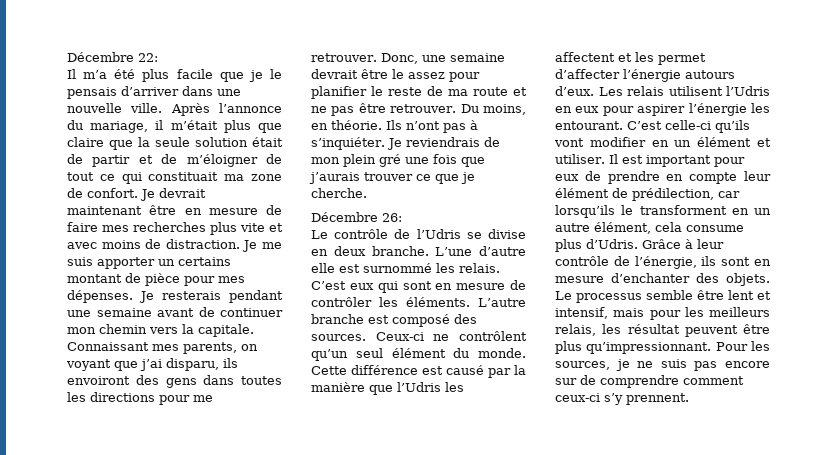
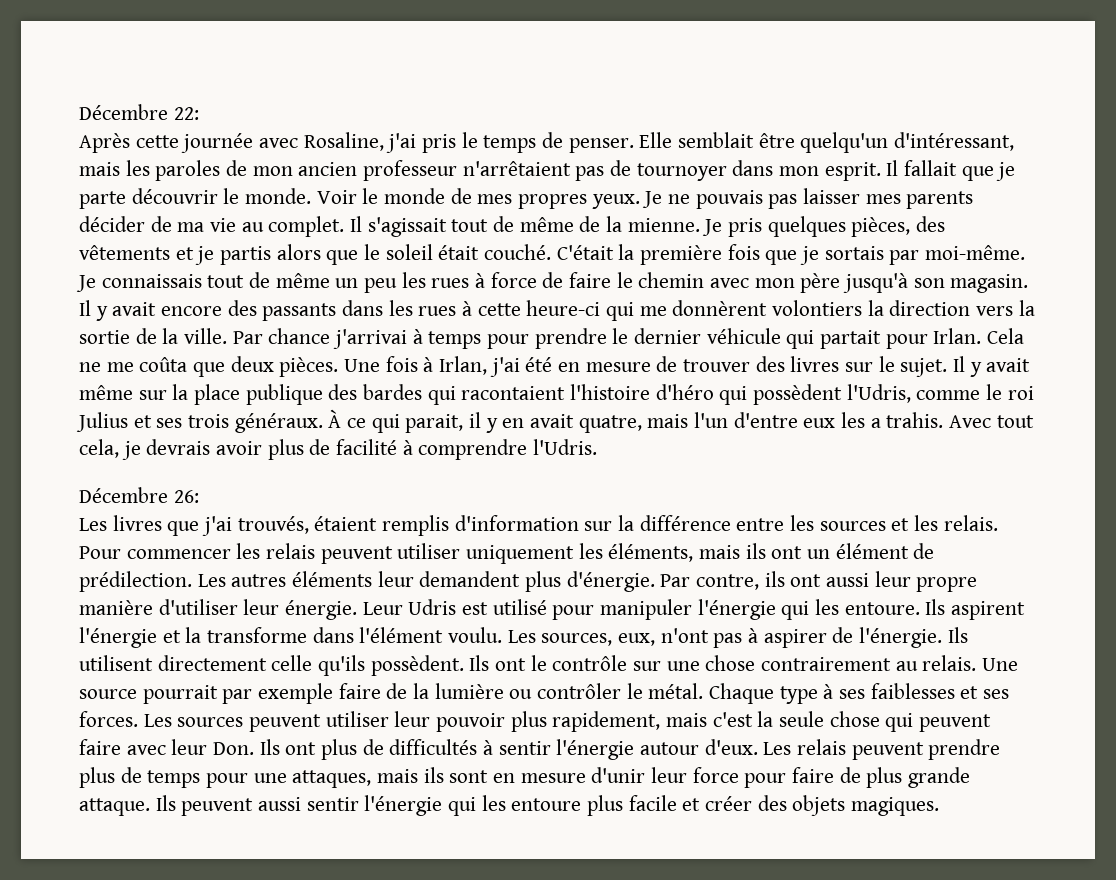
[67,69,282,82] [67,86,241,99] [67,103,282,116] [67,120,282,133] [67,137,283,150] [67,154,282,167] [67,172,282,184] [67,188,206,201] [67,205,282,215] [67,222,283,235] [67,239,282,252] [67,257,231,269] [67,273,245,286] [67,290,283,303] [67,307,283,317] [67,324,254,337] [67,342,258,354] [66,358,238,371] [67,375,282,388] [67,392,213,405] [311,53,505,64] [311,69,480,82] [311,86,527,99] [311,103,526,116] [311,120,478,133] [311,137,500,150] [311,154,485,167] [309,172,475,184] [311,188,367,198] [311,212,402,222] [311,229,526,239] [311,246,526,256] [311,263,500,273] [311,280,526,293] [311,297,527,307] [311,314,477,327] [311,331,527,341] [311,348,526,361] [311,365,526,378] [311,382,464,395] [555,52,706,65] [555,69,735,82] [555,86,770,96] [555,103,770,116] [555,120,750,133] [554,137,771,147] [555,154,745,167] [555,171,771,184] [555,188,740,201] [555,205,771,218] [555,222,744,234] [555,239,724,252] [555,256,771,269] [555,273,770,286] [555,290,771,303] [555,307,770,320] [555,324,770,337] [555,341,770,354] [555,359,770,371] [555,375,744,388] [555,393,689,405] Il m’a été plus facile que je le pensais d’arriver dans une nouvelle ville. Après l’annonce du mariage, il m’était plus que claire que la seule solution était de partir et de m’éloigner de tout ce qui constituait ma zone de confort. Je devrait maintenant être en mesure de faire mes recherches plus vite et avec moins de distraction. Je me suis apporter un certains montant de pièce pour mes dépenses. Je resterais pendant une semaine avant de continuer mon chemin vers la capitale. Connaissant mes parents, on voyant que j’ai disparu, ils envoiront des gens dans toutes les directions pour me retrouver. Donc, une semaine devrait être le assez pour planifier le reste de ma route et ne pas être retrouver. Du moins, en théorie. Ils n’ont pas à s’inquiéter. Je reviendrais de mon plein gré une fois que j’aurais trouver ce que je cherche. // Décembre 26: // Le contrôle de l’Udris se divise en deux branche. L’une d’autre elle est surnommé les relais. C’est eux qui sont en mesure de contrôler les éléments. L’autre branche est composé des sources. Ceux-ci ne contrôlent qu’un seul élément du monde. Cette différence est causé par la manière que l’Udris les affectent et les permet d’affecter l’énergie autours d’eux. Les relais utilisent l’Udris en eux pour aspirer l’énergie les entourant. C’est celle-ci qu’ils vont modifier en un élément et utiliser. Il est important pour eux de prendre en compte leur élément de prédilection, car lorsqu’ils le transforment en un autre élément, cela consume plus d’Udris. Grâce à leur contrôle de l’énergie, ils sont en mesure d’enchanter des objets. Le processus semble être lent et intensif, mais pour les meilleurs relais, les résultat peuvent être plus qu’impressionnant. Pour les sources, je ne suis pas encore sur de comprendre comment ceux-ci s’y prennent. -> [79,132,1015,153] [79,160,1016,181] [79,188,974,209] [79,216,946,237] [79,244,1026,265] [76,272,1029,293] [79,300,1035,321] [79,328,1025,349] [79,356,1031,377] [79,384,1034,405] [76,409,1034,433] [79,439,598,460] [79,487,199,503] [79,515,998,536] [79,543,935,564] [79,571,978,592] [79,599,1026,620] [79,627,968,648] [79,655,1019,676] [79,683,1010,704] [79,711,992,732] [79,739,1001,760] [79,767,971,788] [79,795,940,816] Après cette journée avec Rosaline, j'ai pris le temps de penser. Elle semblait être quelqu'un d'intéressant, mais les paroles de mon ancien professeur n'arrêtaient pas de tournoyer dans mon esprit. Il fallait que je parte découvrir le monde. Voir le monde de mes propres yeux. Je ne pouvais pas laisser mes parents décider de ma vie au complet. Il s'agissait tout de même de la mienne. Je pris quelques pièces, des vêtements et je partis alors que le soleil était couché. C'était la première fois que je sortais par moi-même. Je connaissais tout de même un peu les rues à force de faire le chemin avec mon père jusqu'à son magasin. Il y avait encore des passants dans les rues à cette heure-ci qui me donnèrent volontiers la direction vers la sortie de la ville. Par chance j'arrivai à temps pour prendre le dernier véhicule qui partait pour Irlan. Cela ne me coûta que deux pièces. Une fois à Irlan, j'ai été en mesure de trouver des livres sur le sujet. Il y avait même sur la place publique des bardes qui racontaient l'histoire d'héro qui possèdent l'Udris, comme le roi Julius et ses trois généraux. À ce qui parait, il y en avait quatre, mais l'un d'entre eux les a trahis. Avec tout cela, je devrais avoir plus de facilité à comprendre l'Udris. // Décembre 26: // Les livres que j'ai trouvés, étaient remplis d'information sur la différence entre les sources et les relais. Pour commencer les relais peuvent utiliser uniquement les éléments, mais ils ont un élément de prédilection. Les autres éléments leur demandent plus d'énergie. Par contre, ils ont aussi leur propre manière d'utiliser leur énergie. Leur Udris est utilisé pour manipuler l'énergie qui les entoure. Ils aspirent l'énergie et la transforme dans l'élément voulu. Les sources, eux, n'ont pas à aspirer de l'énergie. Ils utilisent directement celle qu'ils possèdent. Ils ont le contrôle sur une chose contrairement au relais. Une source pourrait par exemple faire de la lumière ou contrôler le métal. Chaque type à ses faiblesses et ses forces. Les sources peuvent utiliser leur pouvoir plus rapidement, mais c'est la seule chose qui peuvent faire avec leur Don. Ils ont plus de difficultés à sentir l'énergie autour d'eux. Les relais peuvent prendre plus de temps pour une attaques, mais ils sont en mesure d'unir leur force pour faire de plus grande attaque. Ils peuvent aussi sentir l'énergie qui les entoure plus facile et créer des objets magiques.

